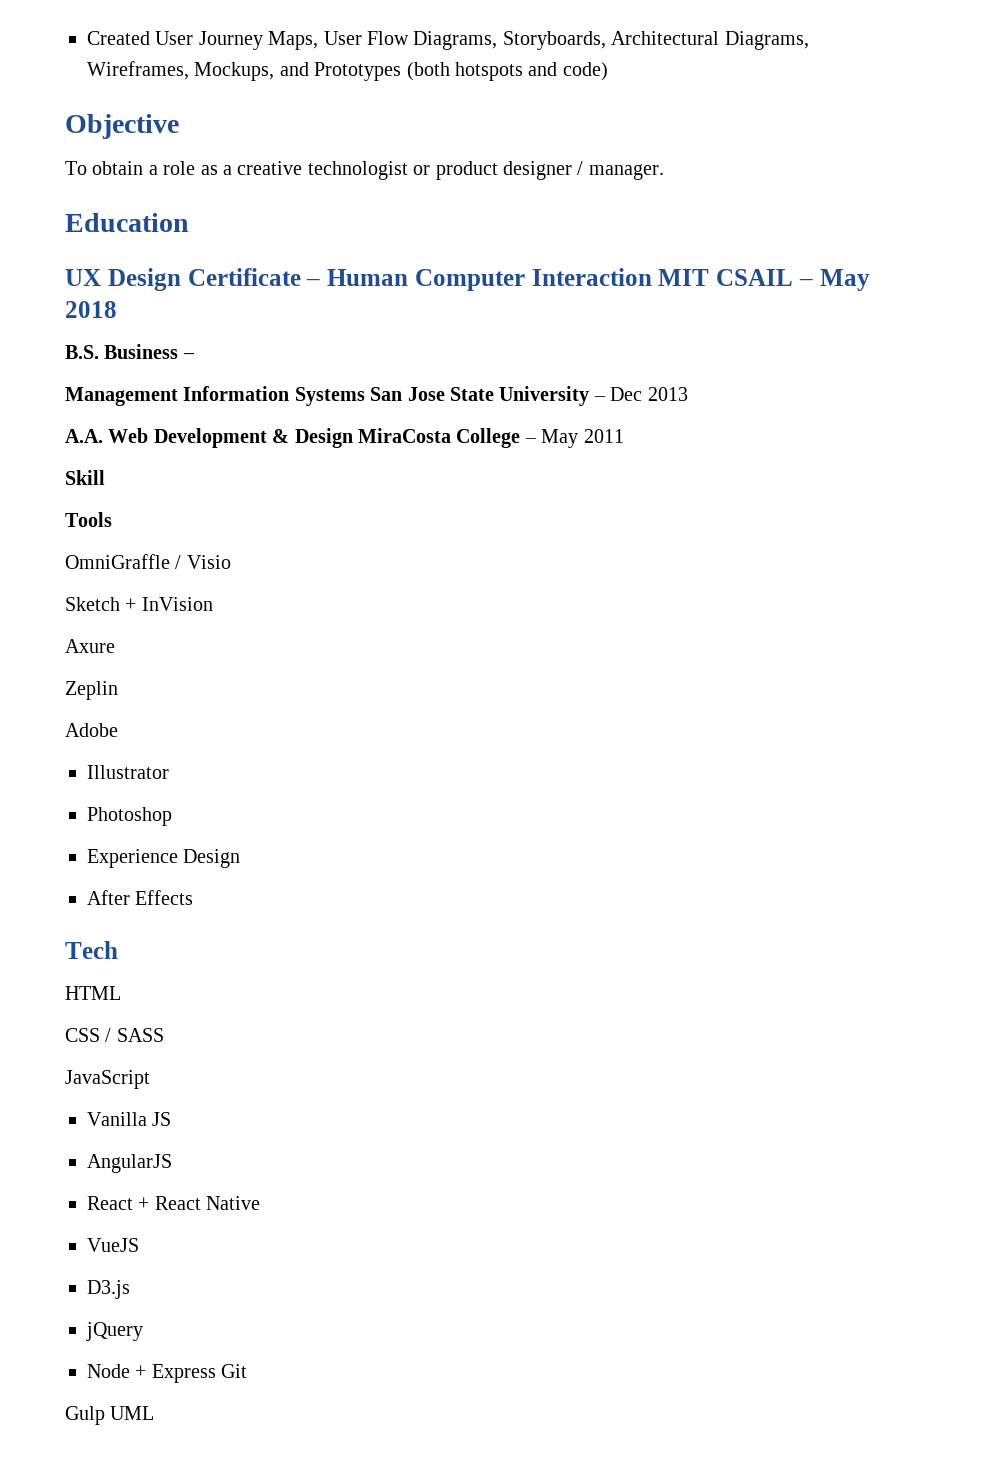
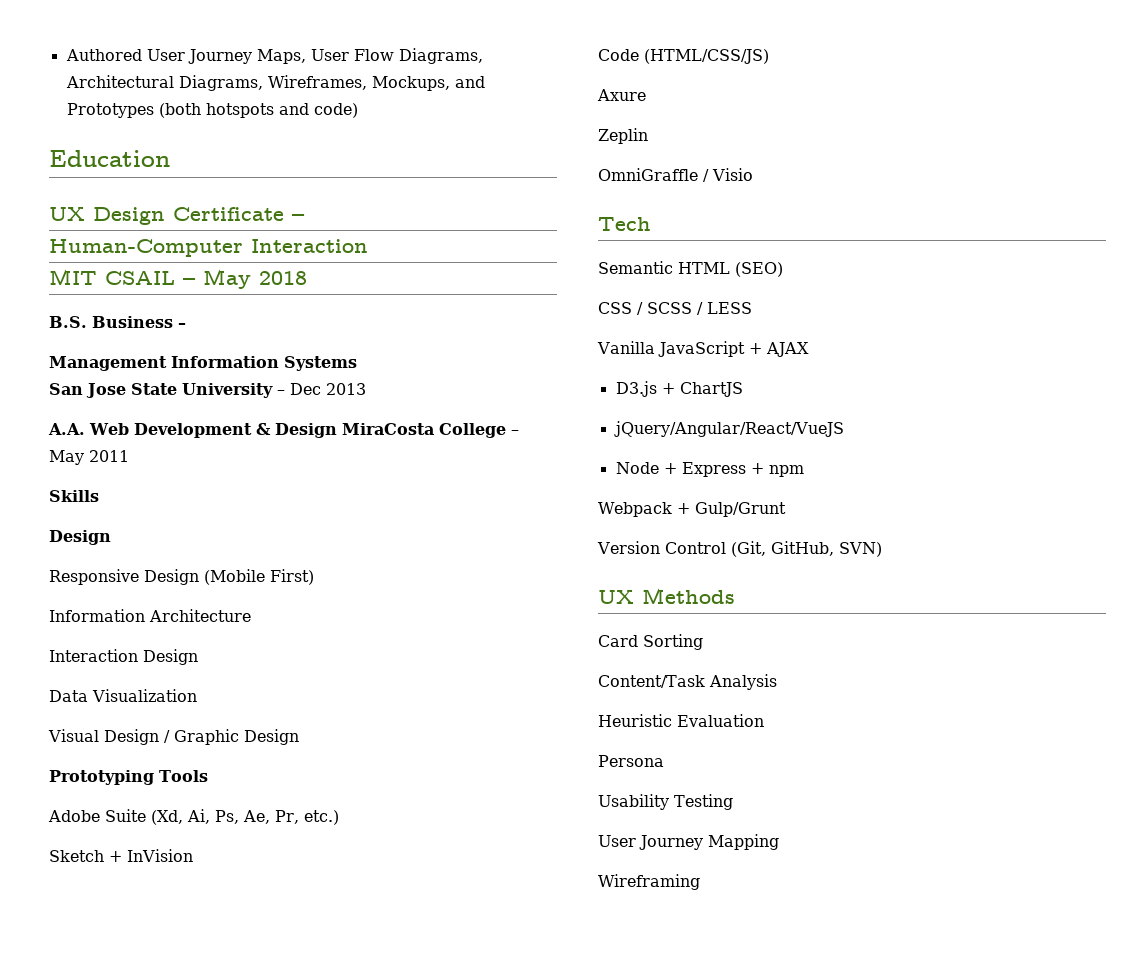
[87,31,150,45] Created -> [65,49,142,61] Authored
[502,31,606,50] Storyboards, -> (483, 56) none
[65,114,179,139] [65,161,664,180] // Objective // To obtain a role as a creative technologist or product designer / manager. -> (358, 110) none
[327,268,652,291] Human Computer Interaction -> [49,239,368,257] // Human-Computer Interaction //
(365, 396) none -> (357, 363) //
[65,470,105,485] [65,512,112,527] [65,554,231,569] [65,597,213,611] [65,639,115,653] [65,681,118,700] [65,723,118,737] [87,765,169,779] [87,807,172,826] [87,849,241,868] [87,890,194,905] Skill // Tools // OmniGraffle / Visio // Sketch + InVision // Axure // Zeplin // Adobe // Illustrator // Photoshop // Experience Design // After Effects -> [49,490,99,502] [49,530,111,545] [49,569,314,585] [49,609,251,622] [49,649,198,665] [49,689,197,702] [48,729,299,745] [49,770,208,785] [48,809,339,825] [49,849,193,862] [598,49,769,64] [597,89,646,101] [598,128,648,144] [598,168,753,182] Skills // Design // Responsive Design (Mobile First) // Information Architecture // Interaction Design // Data Visualization // Visual Design / Graphic Design // Prototyping Tools // Adobe Suite (Xd, Ai, Ps, Ae, Pr, etc.) // Sketch + InVision // Code (HTML/CSS/JS) // Axure // Zeplin // OmniGraffle / Visio
(118, 950) none -> [598,261,673,274] Semantic
(121, 993) none -> [735,262,783,277] (SEO)
[116,1028,164,1042] [65,1070,150,1089] [87,1112,172,1126] [87,1154,172,1173] [87,1196,261,1210] [87,1238,139,1252] [87,1280,130,1299] [86,1322,143,1341] [87,1364,248,1383] [65,1406,155,1425] SASS // JavaScript // Vanilla JS // AngularJS // React + React Native // VueJS // D3.js // jQuery // Node + Express Git // Gulp UML -> [647,302,752,315] [597,341,809,357] [615,381,743,397] [613,421,844,437] [615,462,804,477] [598,502,786,517] [597,541,882,557] [598,588,735,604] [598,634,703,650] [598,674,777,690] [598,714,764,727] [598,755,664,767] [598,794,733,810] [598,834,779,850] [598,874,700,890] SCSS / LESS // Vanilla JavaScript + AJAX // D3.js + ChartJS // jQuery/Angular/React/VueJS // Node + Express + npm // Webpack + Gulp/Grunt // Version Control (Git, GitHub, SVN) // UX Methods // Card Sorting // Content/Task Analysis // Heuristic Evaluation // Persona // Usability Testing // User Journey Mapping // Wireframing

